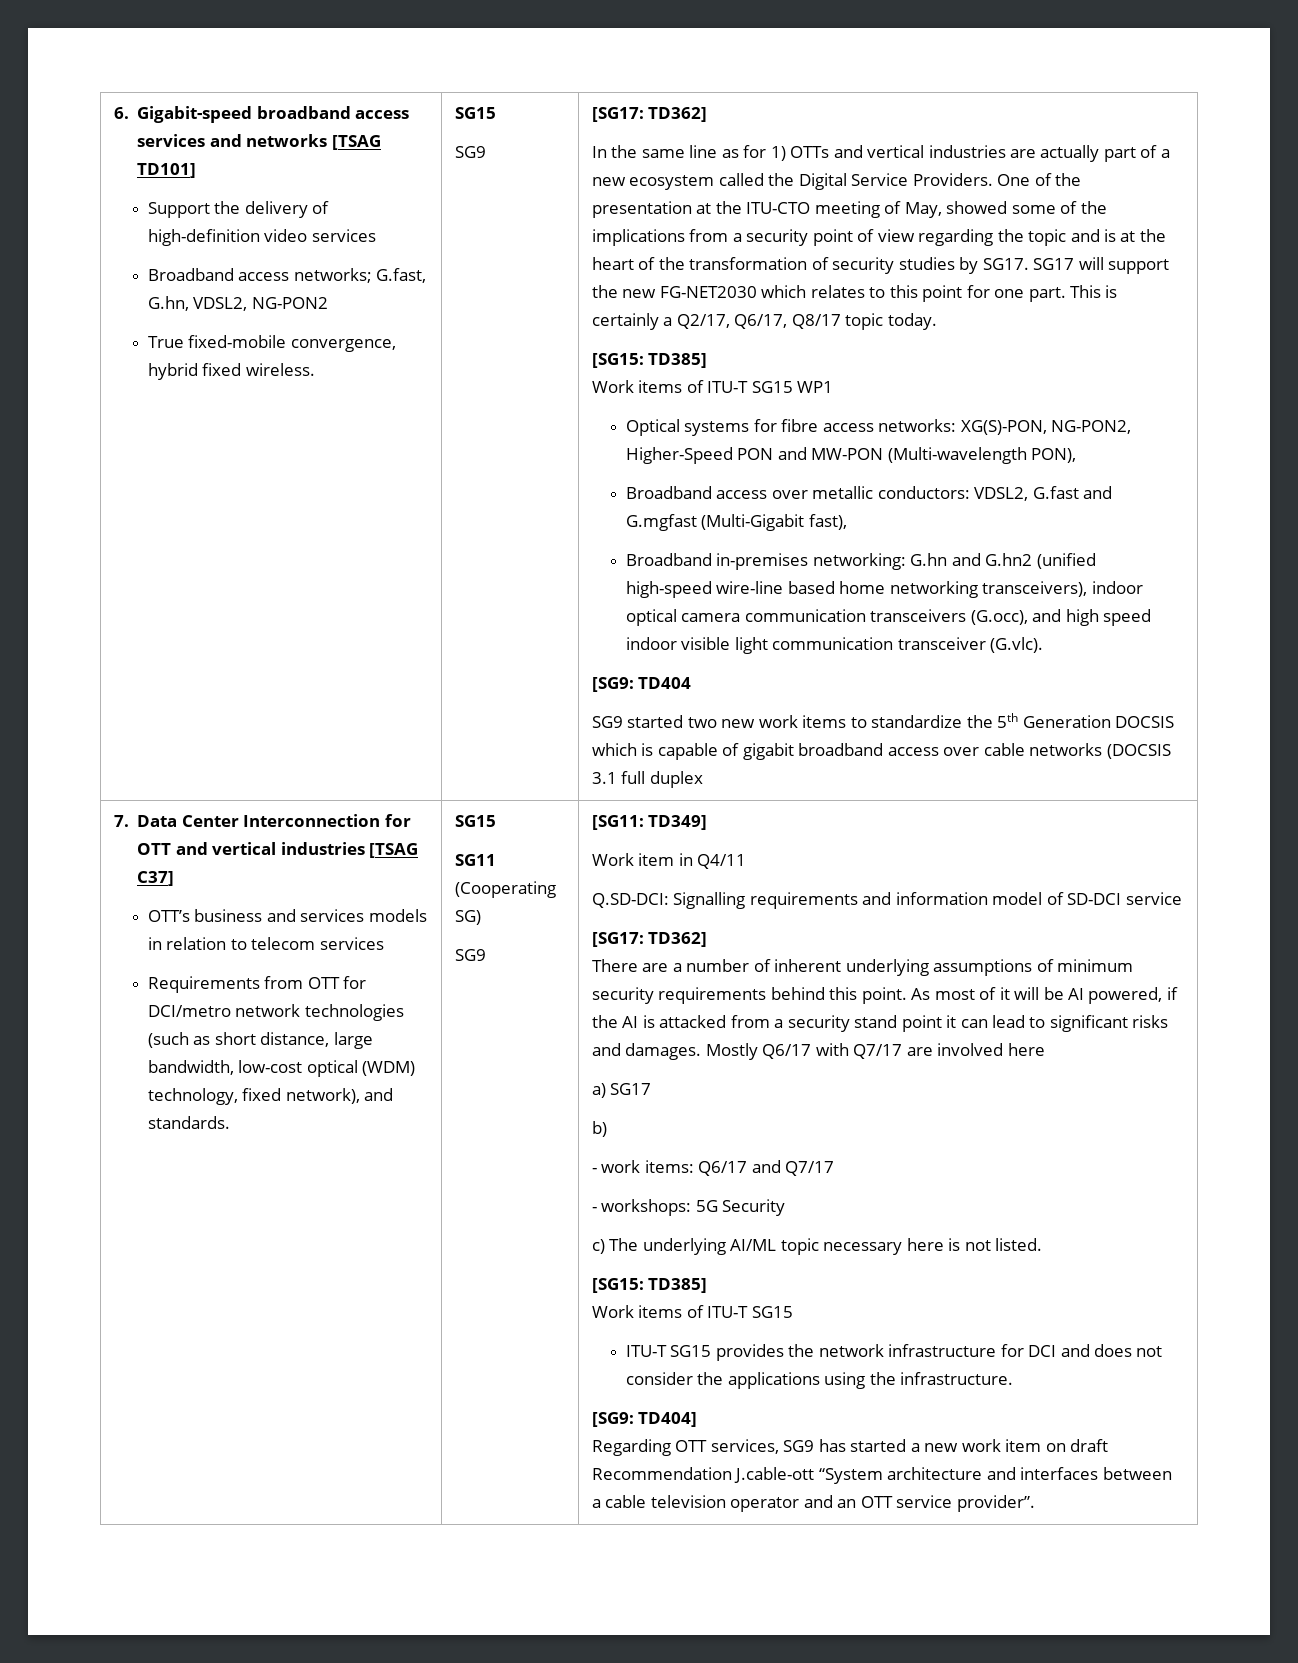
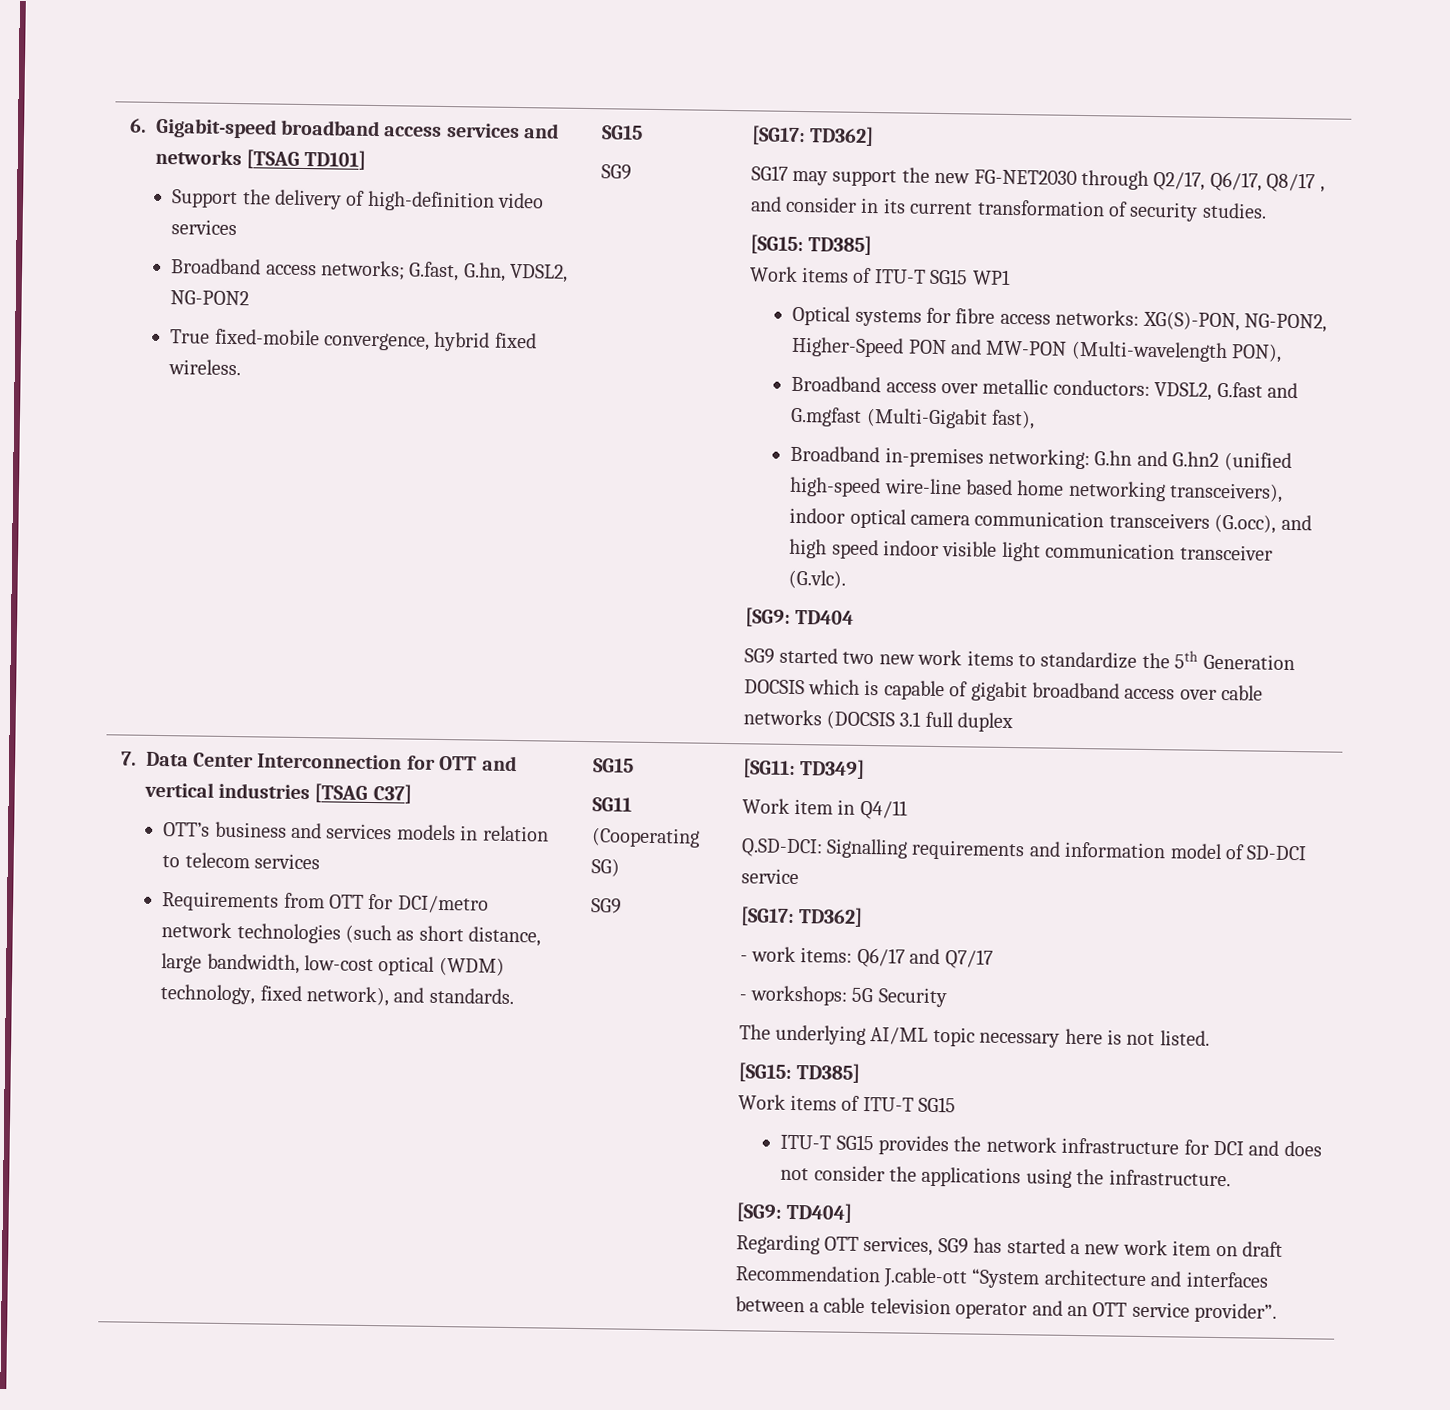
[591,145,1170,162] [591,173,1082,190] [591,201,1107,218] [591,229,1166,246] [591,257,1169,274] [591,285,1118,302] [591,313,937,330] In the same line as for 1) OTTs and vertical industries are actually part of a new ecosystem called the Digital Service Providers. One of the presentation at the ITU-CTO meeting of May, showed some of the implications from a security point of view regarding the topic and is at the heart of the transformation of security studies by SG17. SG17 will support the new FG-NET2030 which relates to this point for one part. This is certainly a Q2/17, Q6/17, Q8/17 topic today. -> [750,165,1325,193] [749,196,1267,222] SG17 may support the new FG-NET2030 through Q2/17, Q6/17, Q8/17 , and consider in its current transformation of security studies.
[591,959,1134,976] [591,987,1178,1004] [591,1015,1169,1032] [591,1043,1045,1060] [591,1083,652,1098] [591,1121,607,1137] // There are a number of inherent underlying assumptions of minimum security requirements behind this point. As most of it will be AI powered, if the AI is attacked from a security stand point it can lead to significant risks and damages. Mostly Q6/17 with Q7/17 are involved here // a) SG17 // b) -> (864, 917) none
[591,1239,605,1254] c) -> (948, 997) none

